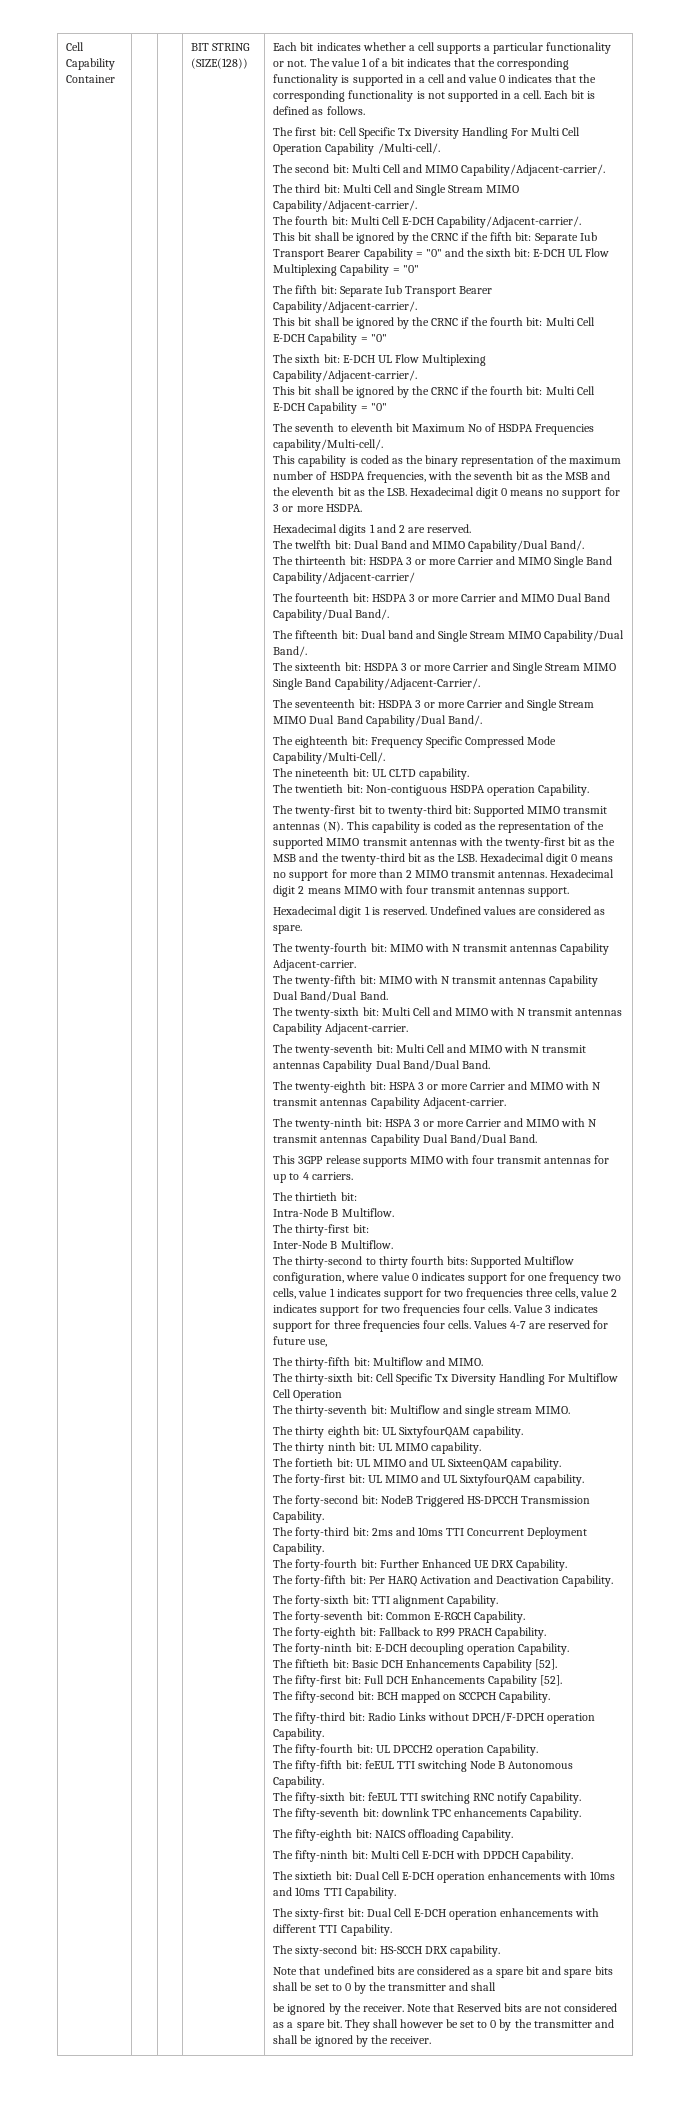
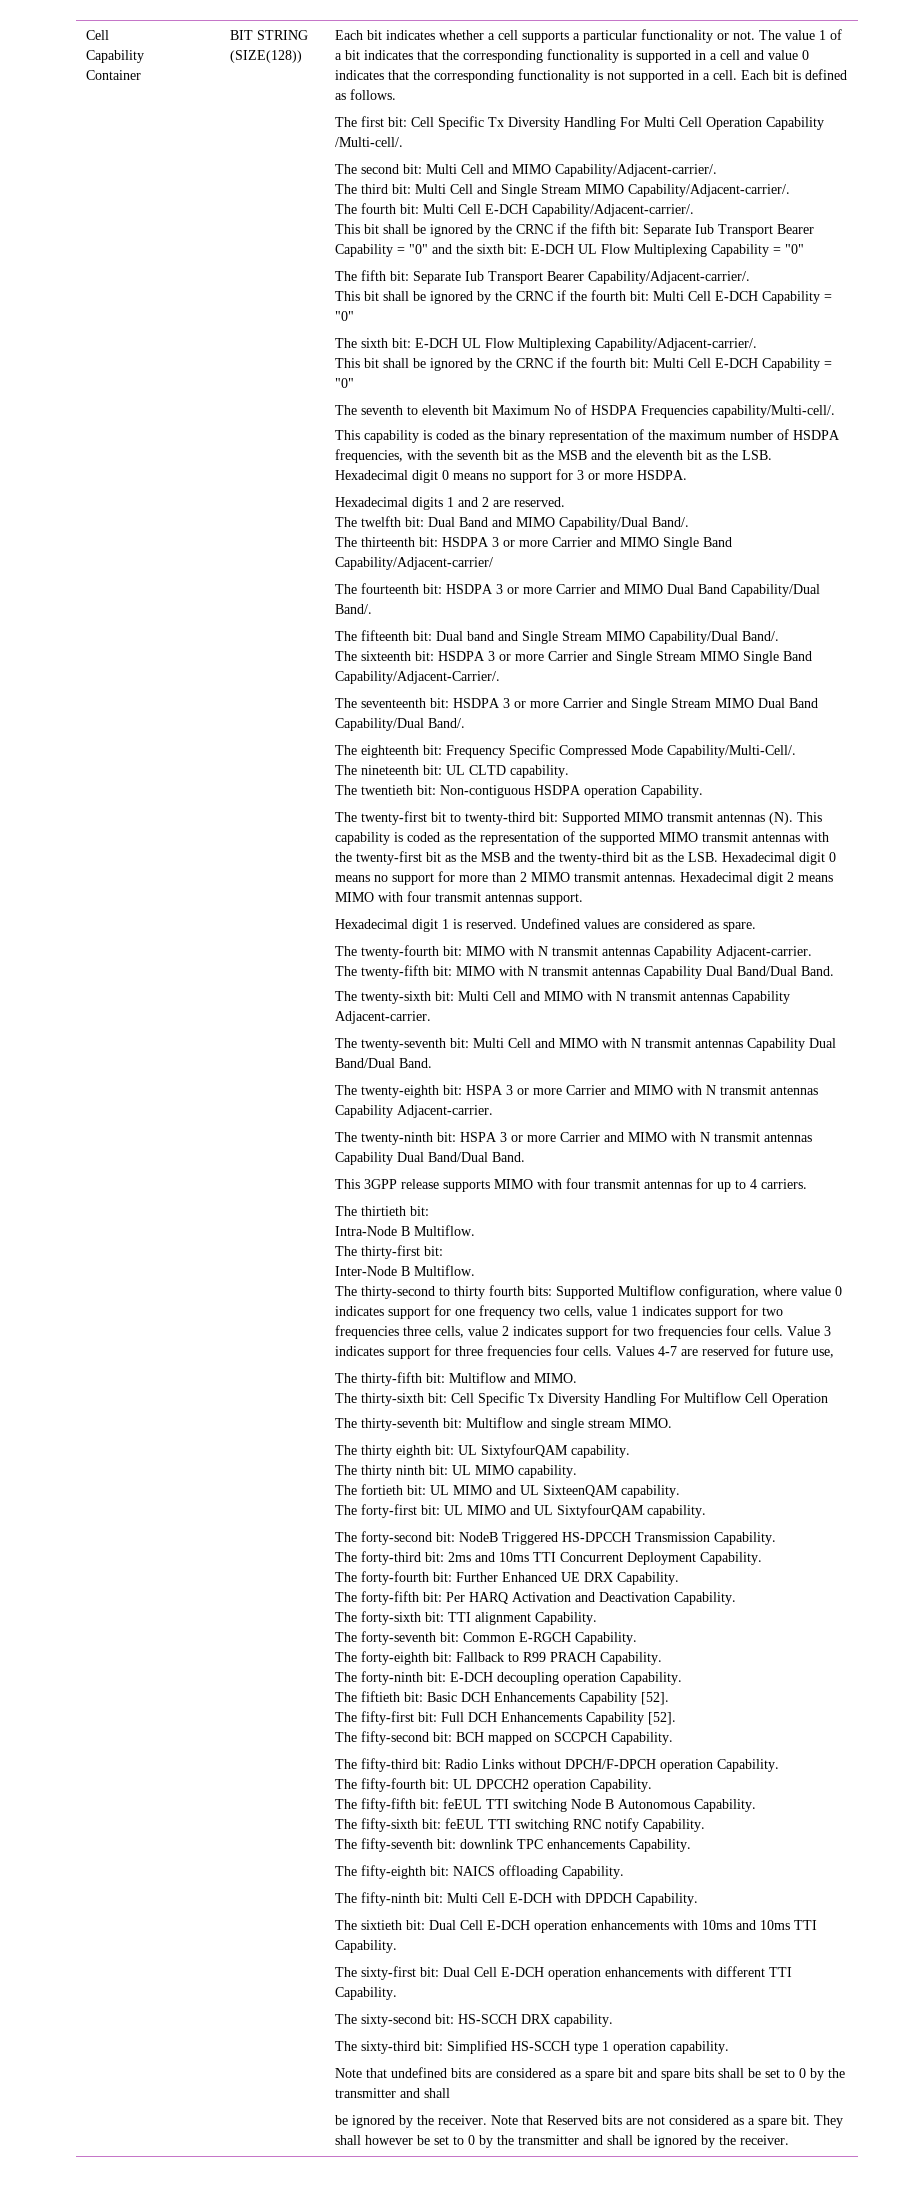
(500, 1951) none -> [334,2040,729,2054] // The sixty-third bit: Simplified HS-SCCH type 1 operation capability.

